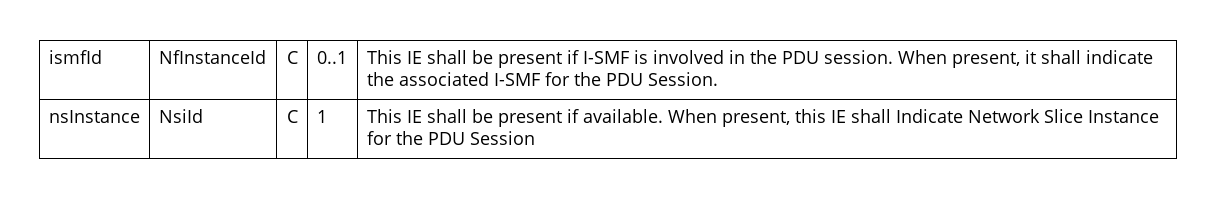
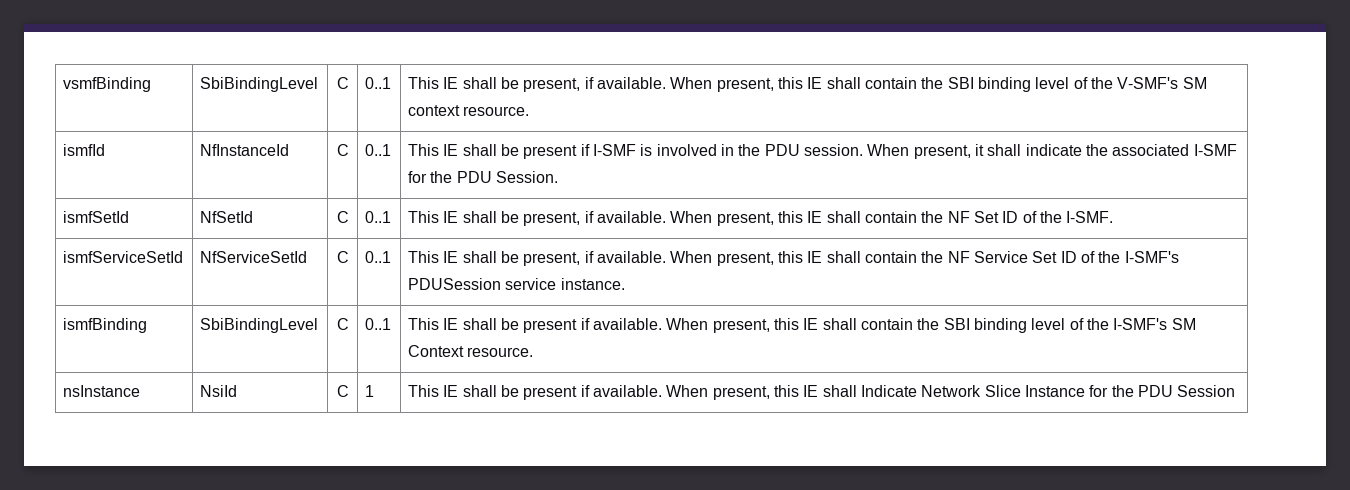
(48, 57) none -> [63,77,152,92] [200,77,319,92] [336,77,349,89] [365,77,392,89] [408,77,1207,92] [408,105,530,116] vsmfBinding | SbiBindingLevel | C | 0..1 | This IE shall be present, if available. When present, this IE shall contain the SBI binding level of the V-SMF's SM context resource. //
(718, 79) none -> [63,211,130,223] [200,211,254,223] [336,211,349,223] [365,211,392,223] [408,211,1114,226] [63,251,184,263] [200,251,308,263] [336,251,349,263] [365,251,392,263] [408,251,1179,266] [408,278,625,290] [63,318,148,333] [200,318,319,333] [336,318,349,330] [365,318,392,330] [408,318,1196,333] [408,345,534,357] // ismfSetId | NfSetId | C | 0..1 | This IE shall be present, if available. When present, this IE shall contain the NF Set ID of the I-SMF. // ismfServiceSetId | NfServiceSetId | C | 0..1 | This IE shall be present, if available. When present, this IE shall contain the NF Service Set ID of the I-SMF's PDUSession service instance. // ismfBinding | SbiBindingLevel | C | 0..1 | This IE shall be present if available. When present, this IE shall contain the SBI binding level of the I-SMF's SM Context resource.

